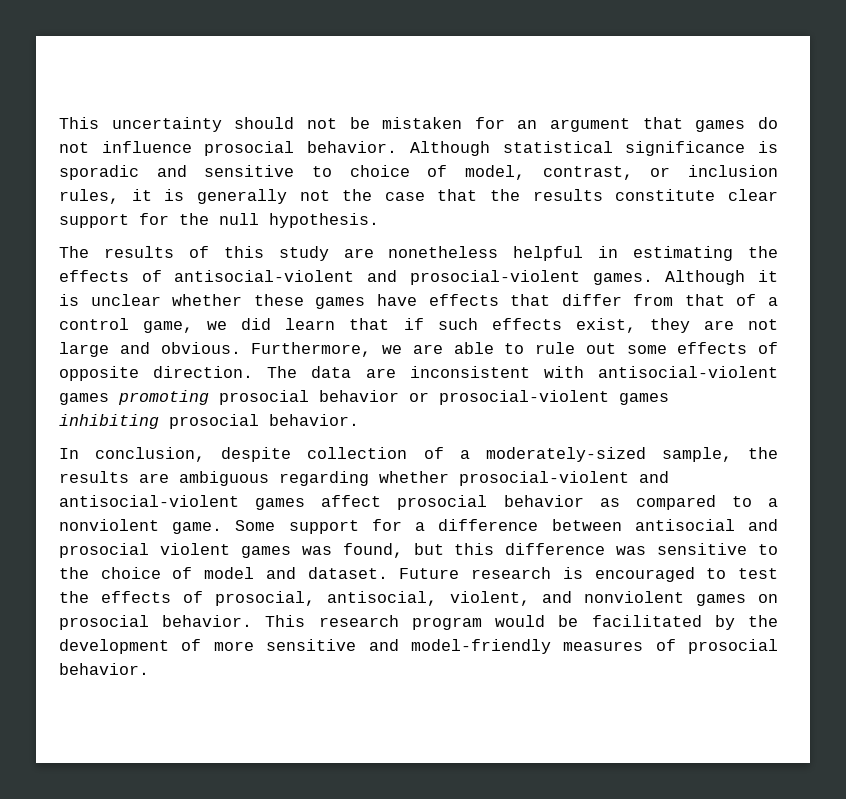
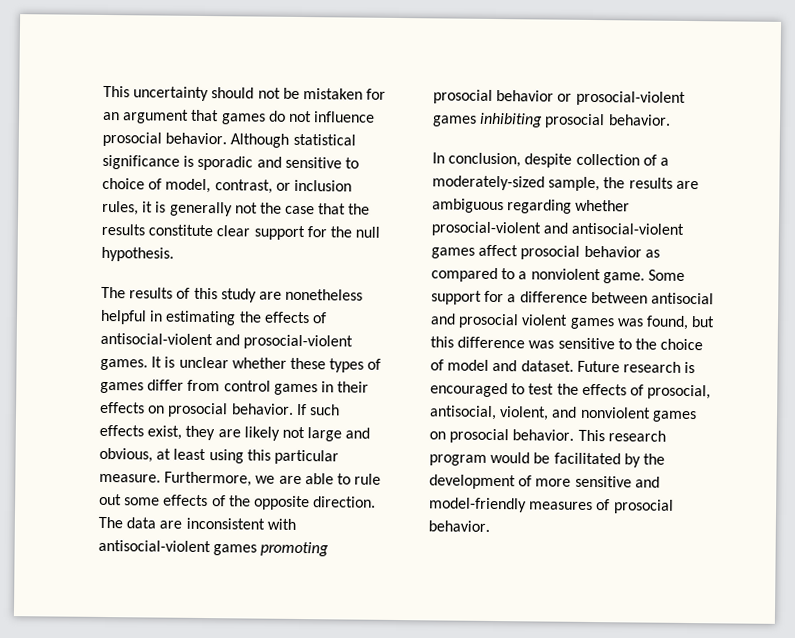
[665,270,778,285] Although it -> [151,356,163,368] It
[315,294,779,309] [59,318,424,333] games have effects that differ from that of a control game, we did learn that if -> [329,358,382,373] [100,379,370,396] [100,401,307,418] types of games differ from control games in their effects on prosocial behavior. If
(734, 325) none -> [243,426,280,441] likely
[160,342,241,354] obvious. -> [99,447,339,465] [99,473,161,483] obvious, at least using this particular measure.
(778, 348) none -> [228,495,251,507] the

